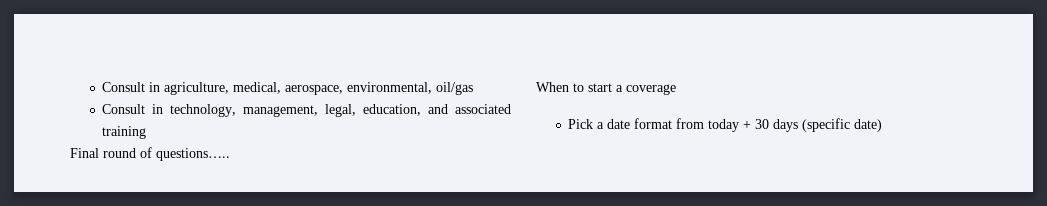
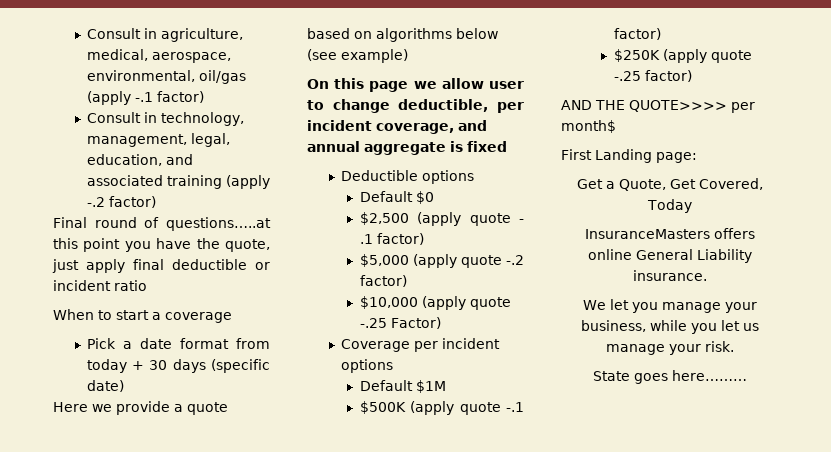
(474, 88) none -> [86,91,204,105] (apply -.1 factor)
(147, 132) none -> [226,175,270,189] [86,196,156,208] (apply -.2 factor)
[156,148,230,161] questions….. -> [166,217,271,231] [53,238,270,252] [52,259,270,273] [53,280,147,291] questions…..at this point you have the quote, just apply final deductible or incident ratio
(883, 125) none -> [53,401,228,415] [307,28,498,42] [307,49,408,63] [307,78,524,92] [307,99,524,113] [307,120,487,134] [307,141,507,155] [340,170,474,184] [359,191,434,204] [359,212,524,226] [359,233,424,245] [359,254,524,268] [359,275,407,287] [359,296,511,310] [359,317,441,329] [340,338,500,352] [340,359,393,373] [359,380,446,393] [359,401,524,415] [613,28,661,40] [613,49,752,63] [613,70,692,82] [561,100,755,113] [561,120,616,133] [561,149,697,163] [576,178,763,191] [646,199,692,213] [584,228,755,239] [587,249,752,263] [632,270,707,281] [582,299,757,313] [580,320,759,334] [605,341,734,355] [592,370,747,384] // Here we provide a quote based on algorithms below (see example) // On this page we allow user to change deductible, per incident coverage, and annual aggregate is fixed // Deductible options // Default $0 // $2,500 (apply quote - .1 factor) // $5,000 (apply quote -.2 factor) // $10,000 (apply quote -.25 Factor) // Coverage per incident options // Default $1M // $500K (apply quote -.1 factor) // $250K (apply quote -.25 factor) // AND THE QUOTE>>>> per month$ // First Landing page: // Get a Quote, Get Covered, Today // InsuranceMasters offers online General Liability insurance. // We let you manage your business, while you let us manage your risk. // State goes here………

